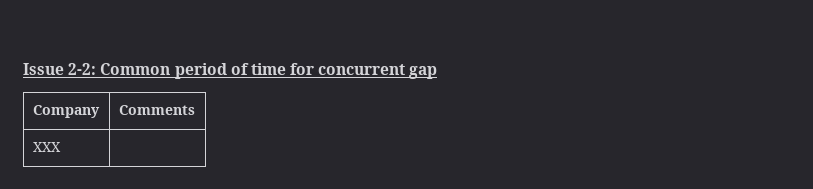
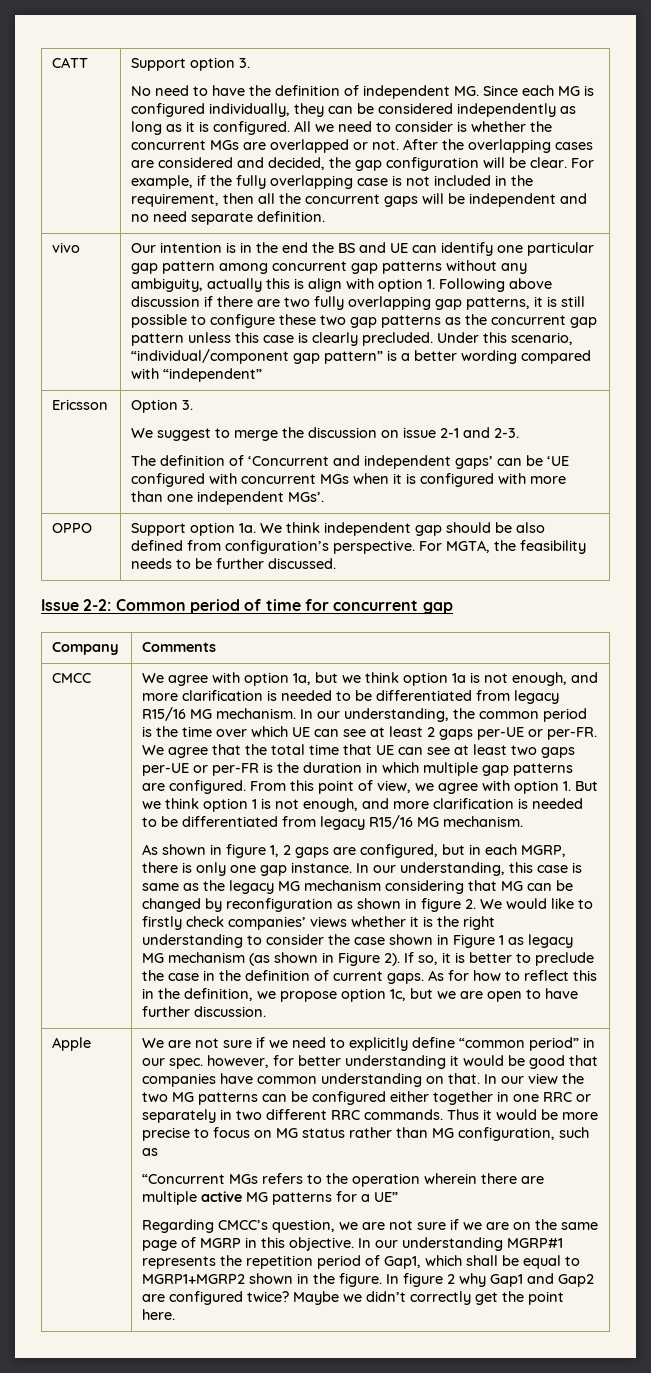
(23, 69) none -> [52,57,89,68] [131,57,251,71] [131,85,595,99] [131,103,577,117] [131,121,553,135] [131,139,594,153] [131,157,595,171] [131,175,534,189] [131,193,588,207] [131,211,326,225] [52,242,81,253] [131,242,595,256] [131,260,528,274] [131,278,553,292] [131,296,586,310] [131,314,598,328] [131,332,574,346] [131,349,592,364] [131,368,263,382] [52,399,109,410] [131,399,194,413] [131,427,520,441] [131,455,570,469] [131,473,567,487] [131,491,325,505] [52,523,93,533] [131,522,546,536] [131,540,587,554] [131,558,337,569] CATT | Support option 3. // No need to have the definition of independent MG. Since each MG is configured individually, they can be considered independently as long as it is configured. All we need to consider is whether the concurrent MGs are overlapped or not. After the overlapping cases are considered and decided, the gap configuration will be clear. For example, if the fully overlapping case is not included in the requirement, then all the concurrent gaps will be independent and no need separate definition. // vivo | Our intention is in the end the BS and UE can identify one particular gap pattern among concurrent gap patterns without any ambiguity, actually this is align with option 1. Following above discussion if there are two fully overlapping gap patterns, it is still possible to configure these two gap patterns as the concurrent gap pattern unless this case is clearly precluded. Under this scenario, “individual/component gap pattern” is a better wording compared with “independent” // Ericsson | Option 3. // We suggest to merge the discussion on issue 2-1 and 2-3. // The definition of ‘Concurrent and independent gaps’ can be ‘UE configured with concurrent MGs when it is configured with more than one independent MGs’. // OPPO | Support option 1a. We think independent gap should be also defined from configuration’s perspective. For MGTA, the feasibility needs to be further discussed. //
[32,142,61,152] XXX | -> [52,673,92,683] [142,672,599,686] [142,690,560,704] [142,707,588,722] [142,726,598,740] [142,744,576,758] [142,762,574,776] [142,780,599,794] [142,798,584,812] [142,815,524,830] [142,844,567,858] [142,862,583,876] [142,880,574,894] [142,898,594,912] [142,916,496,930] [142,934,574,948] [142,952,595,966] [142,970,598,984] [142,988,579,1002] [142,1006,267,1017] [52,1037,92,1051] [142,1037,596,1051] [142,1055,599,1069] [142,1073,585,1087] [142,1091,592,1105] [142,1109,599,1123] [142,1127,590,1141] [142,1148,159,1156] [142,1173,545,1187] [142,1191,399,1205] [142,1219,599,1233] [142,1237,564,1251] [142,1255,581,1269] [142,1273,595,1287] [142,1291,565,1305] [142,1309,176,1320] CMCC | We agree with option 1a, but we think option 1a is not enough, and more clarification is needed to be differentiated from legacy R15/16 MG mechanism. In our understanding, the common period is the time over which UE can see at least 2 gaps per-UE or per-FR. We agree that the total time that UE can see at least two gaps per-UE or per-FR is the duration in which multiple gap patterns are configured. From this point of view, we agree with option 1. But we think option 1 is not enough, and more clarification is needed to be differentiated from legacy R15/16 MG mechanism. // As shown in figure 1, 2 gaps are configured, but in each MGRP, there is only one gap instance. In our understanding, this case is same as the legacy MG mechanism considering that MG can be changed by reconfiguration as shown in figure 2. We would like to firstly check companies’ views whether it is the right understanding to consider the case shown in Figure 1 as legacy MG mechanism (as shown in Figure 2). If so, it is better to preclude the case in the definition of current gaps. As for how to reflect this in the definition, we propose option 1c, but we are open to have further discussion. // Apple | We are not sure if we need to explicitly define “common period” in our spec. however, for better understanding it would be good that companies have common understanding on that. In our view the two MG patterns can be configured either together in one RRC or separately in two different RRC commands. Thus it would be more precise to focus on MG status rather than MG configuration, such as // “Concurrent MGs refers to the operation wherein there are multiple active MG patterns for a UE” // Regarding CMCC’s question, we are not sure if we are on the same page of MGRP in this objective. In our understanding MGRP#1 represents the repetition period of Gap1, which shall be equal to MGRP1+MGRP2 shown in the figure. In figure 2 why Gap1 and Gap2 are configured twice? Maybe we didn’t correctly get the point here.

